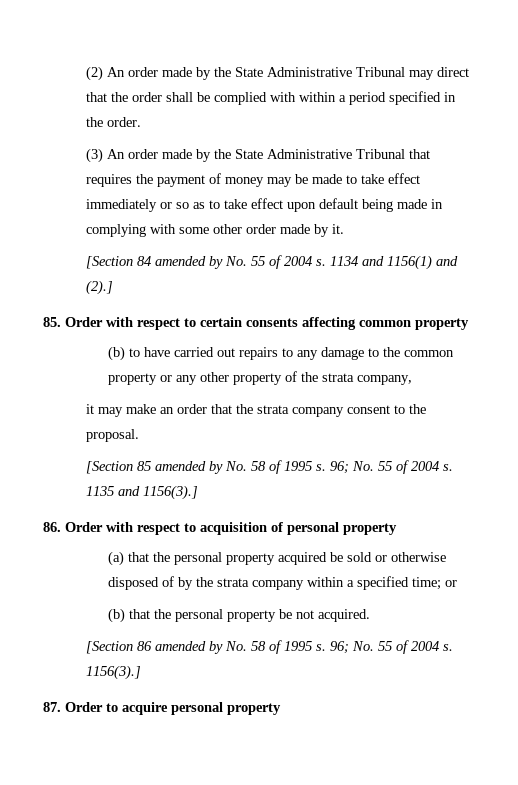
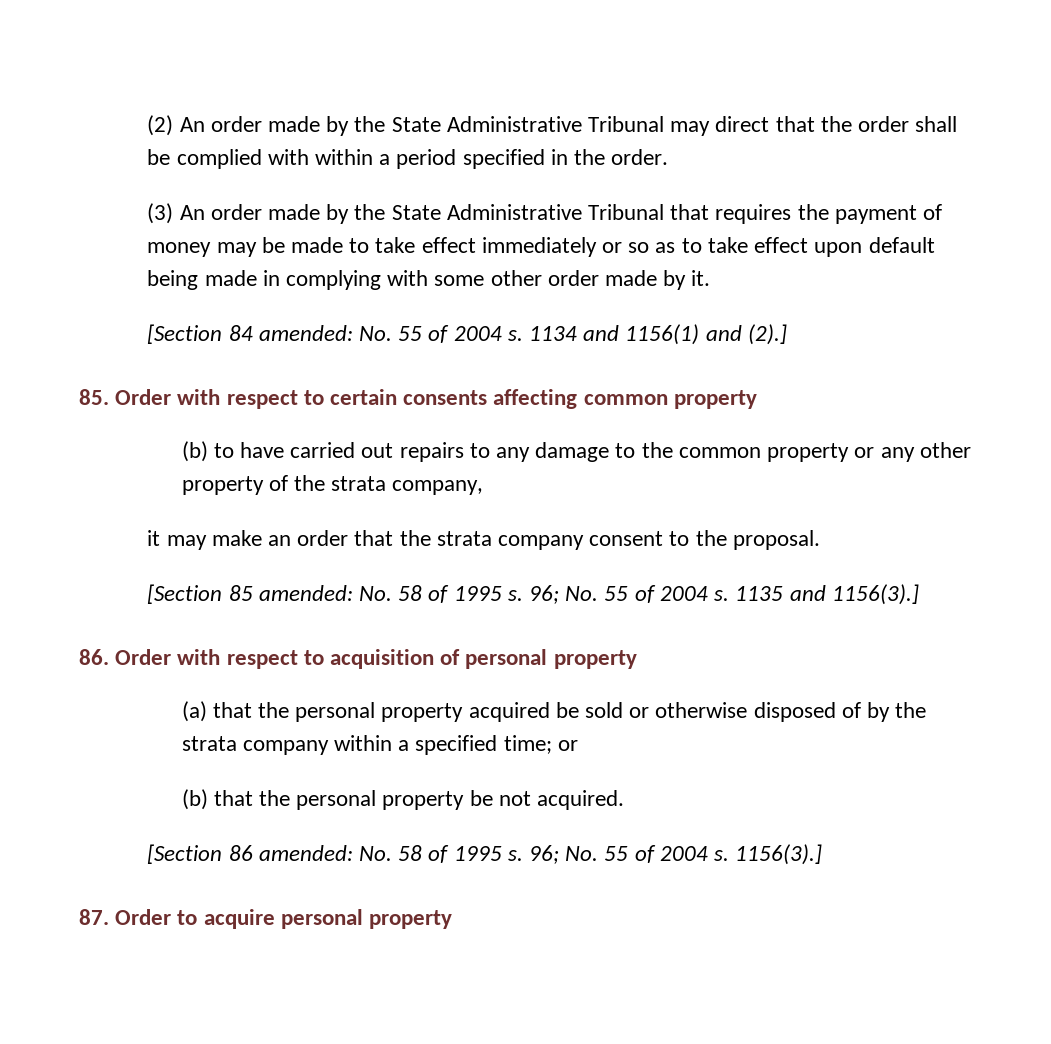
[155,256,224,269] amended by -> [258,325,353,341] amended:
[155,461,224,474] amended by -> [258,585,353,601] amended:
[155,641,224,654] amended by -> [258,845,353,861] amended:

